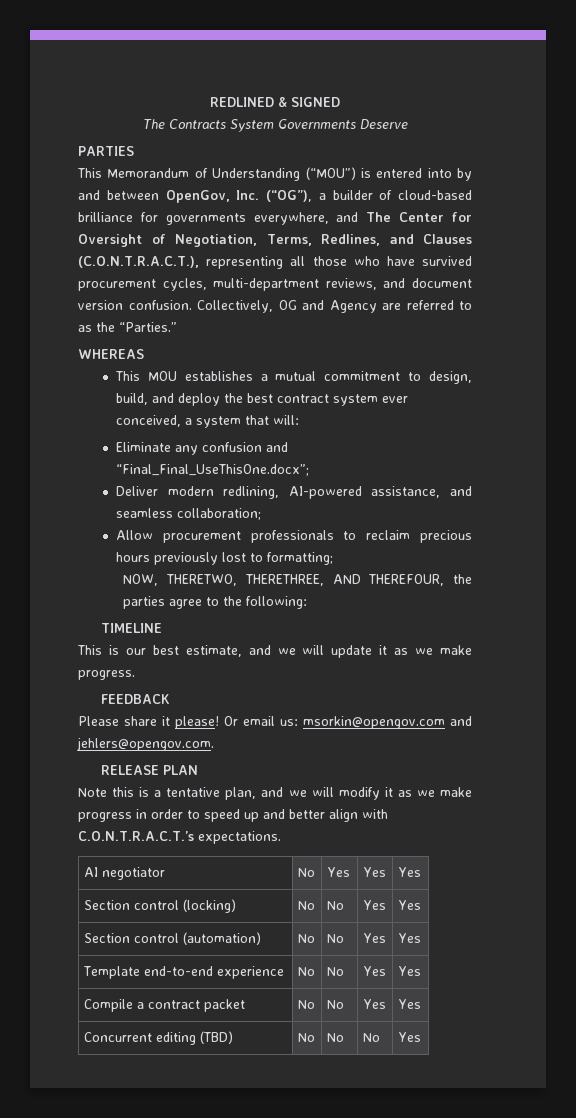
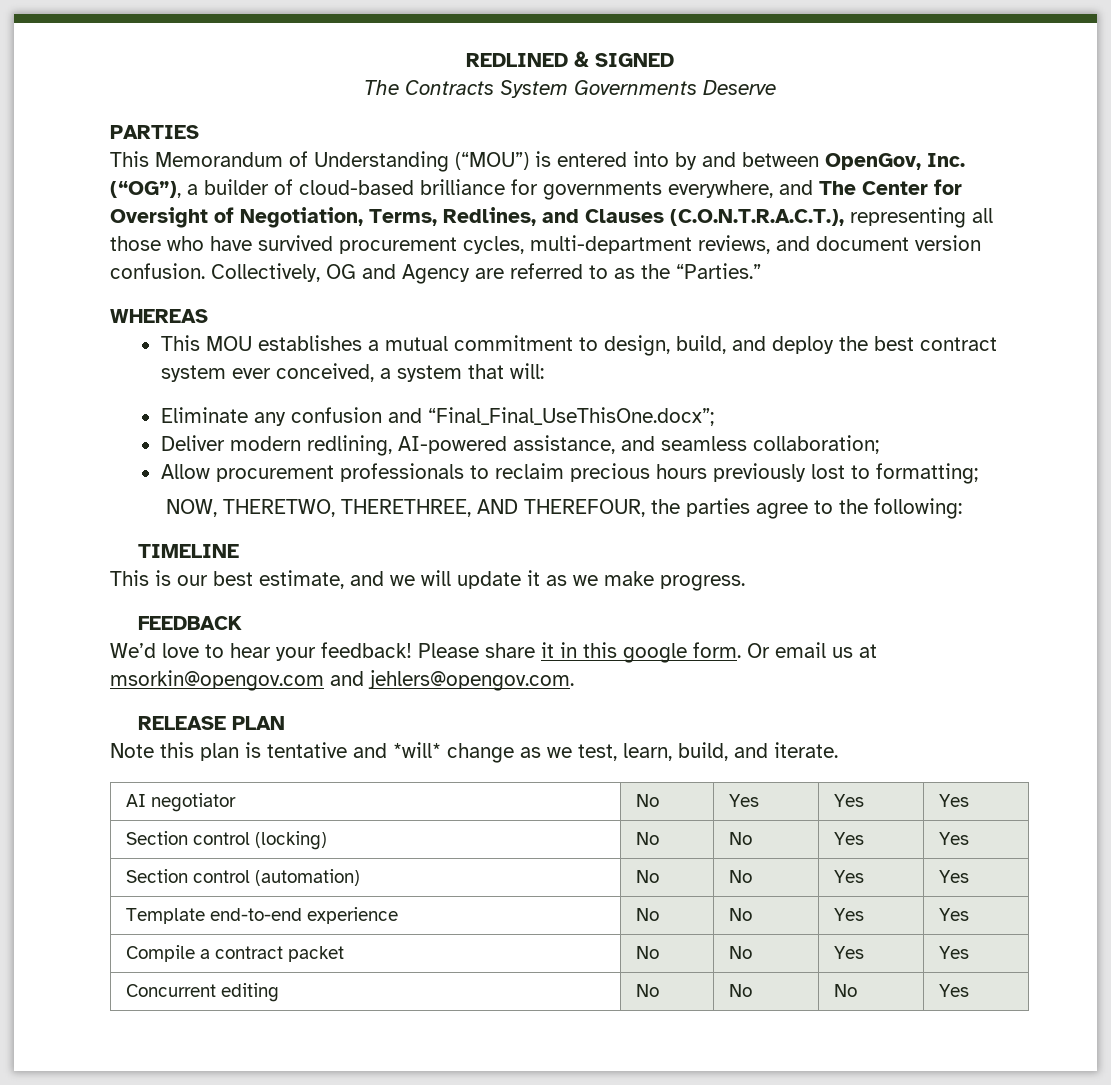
[78,716,298,729] Please share it please! Or email us: -> [110,642,877,663] We’d love to hear your feedback! Please share it in this google form. Or email us at
[139,787,473,800] [78,809,388,822] [78,831,281,844] is a tentative plan, and we will modify it as we make progress in order to speed up and better align with C.O.N.T.R.A.C.T.’s expectations. -> [200,742,838,763] plan is tentative and *will* change as we test, learn, build, and iterate.
[199,1031,233,1044] (TBD) -> (280, 992) none

